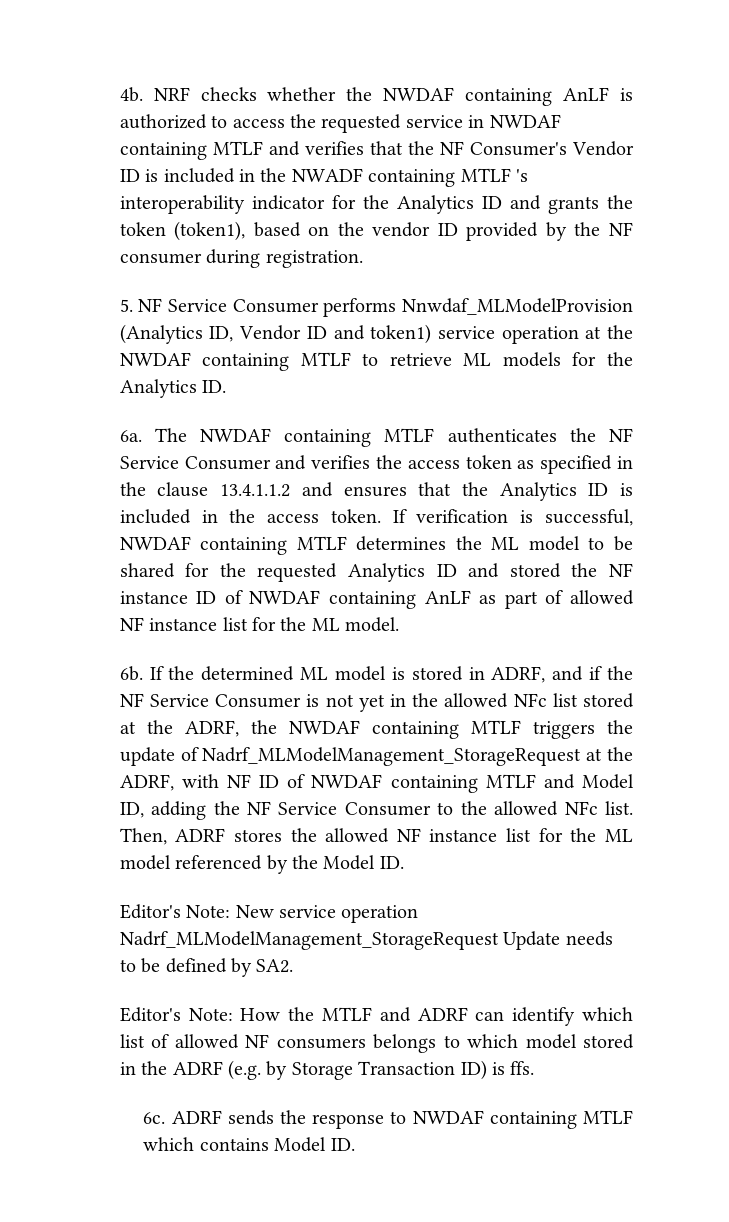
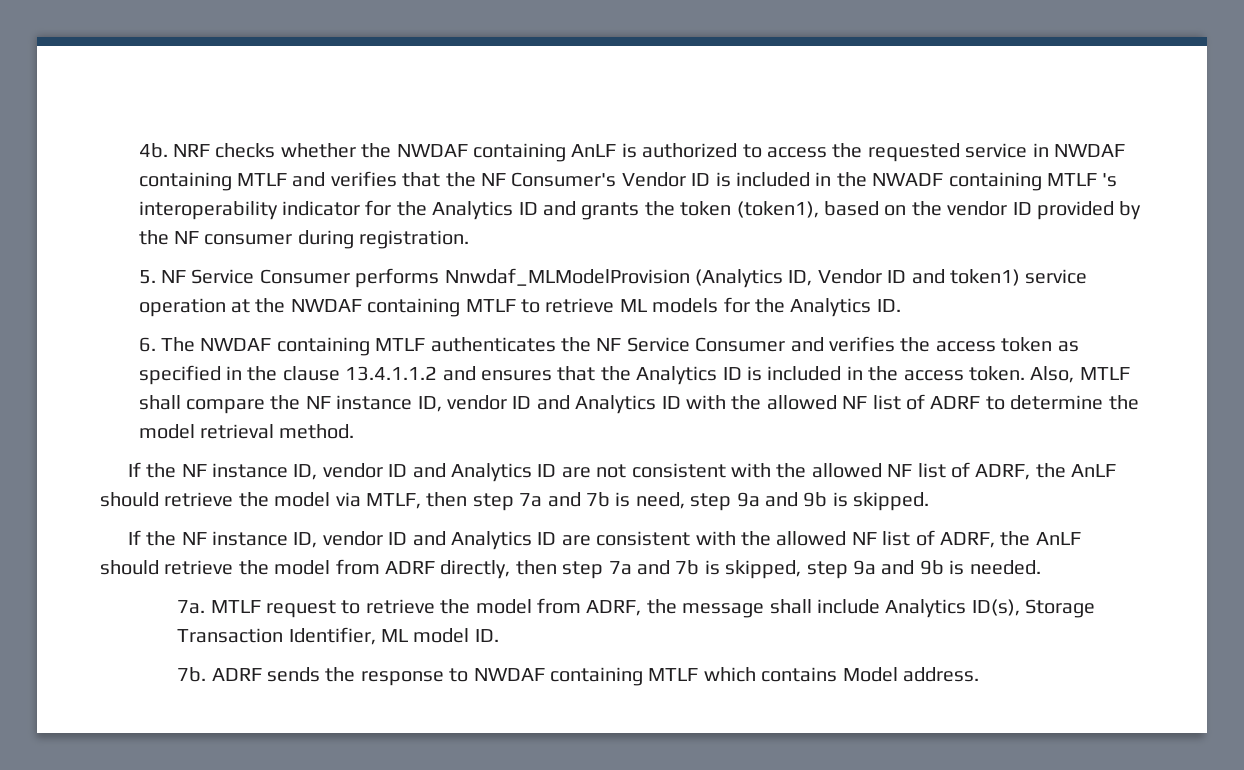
[119,430,142,442] 6a. -> [138,337,156,352] 6.
[392,509,633,526] [119,536,633,555] [119,563,633,582] [119,590,634,609] [119,617,400,632] [119,666,633,683] [119,693,635,712] [119,720,633,739] [119,747,633,766] [119,774,634,793] [119,801,633,820] [119,828,633,845] [119,855,404,874] [119,904,419,923] [119,931,613,950] [119,958,294,977] [119,1007,633,1026] [119,1034,634,1053] [119,1060,535,1080] [143,1112,166,1124] If verification is successful, NWDAF containing MTLF determines the ML model to be shared for the requested Analytics ID and stored the NF instance ID of NWDAF containing AnLF as part of allowed NF instance list for the ML model. // 6b. If the determined ML model is stored in ADRF, and if the NF Service Consumer is not yet in the allowed NFc list stored at the ADRF, the NWDAF containing MTLF triggers the update of Nadrf_MLModelManagement_StorageRequest at the ADRF, with NF ID of NWDAF containing MTLF and Model ID, adding the NF Service Consumer to the allowed NFc list. Then, ADRF stores the allowed NF instance list for the ML model referenced by the Model ID. // Editor's Note: New service operation Nadrf_MLModelManagement_StorageRequest Update needs to be defined by SA2. // Editor's Note: How the MTLF and ADRF can identify which list of allowed NF consumers belongs to which model stored in the ADRF (e.g. by Storage Transaction ID) is ffs. // 6c. -> [1030,366,1130,383] [138,394,1139,414] [138,424,355,439] [127,462,1117,482] [100,492,930,511] [127,530,1081,550] [100,559,1041,579] [177,598,1096,618] [177,627,499,645] [177,667,207,682] Also, MTLF shall compare the NF instance ID, vendor ID and Analytics ID with the allowed NF list of ADRF to determine the model retrieval method. // If the NF instance ID, vendor ID and Analytics ID are not consistent with the allowed NF list of ADRF, the AnLF should retrieve the model via MTLF, then step 7a and 7b is need, step 9a and 9b is skipped. // If the NF instance ID, vendor ID and Analytics ID are consistent with the allowed NF list of ADRF, the AnLF should retrieve the model from ADRF directly, then step 7a and 7b is skipped, step 9a and 9b is needed. // 7a. MTLF request to retrieve the model from ADRF, the message shall include Analytics ID(s), Storage Transaction Identifier, ML model ID. // 7b.
[330,1138,355,1151] ID. -> [902,667,979,682] address.

